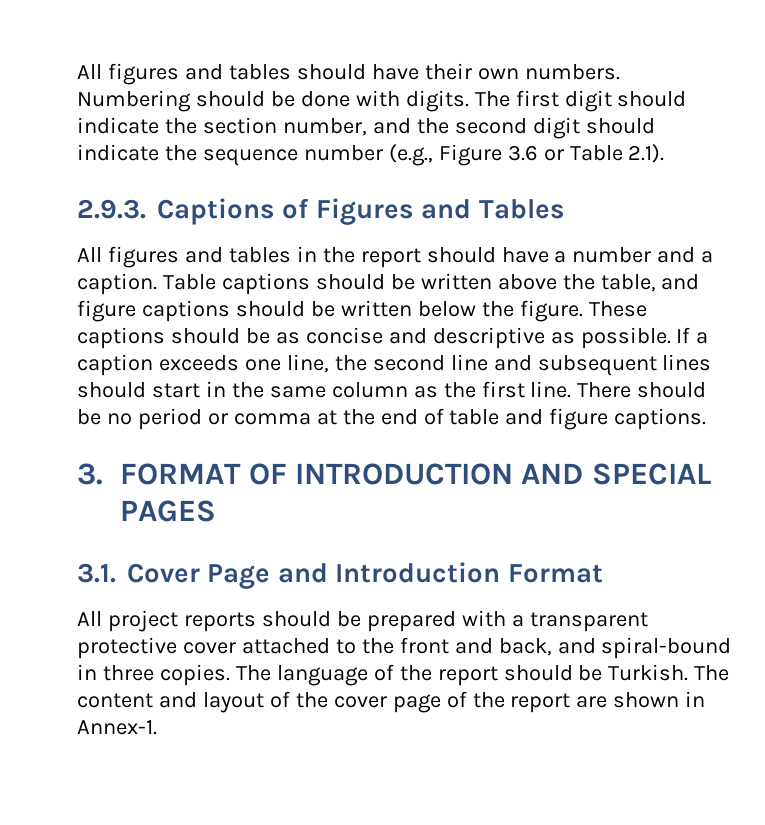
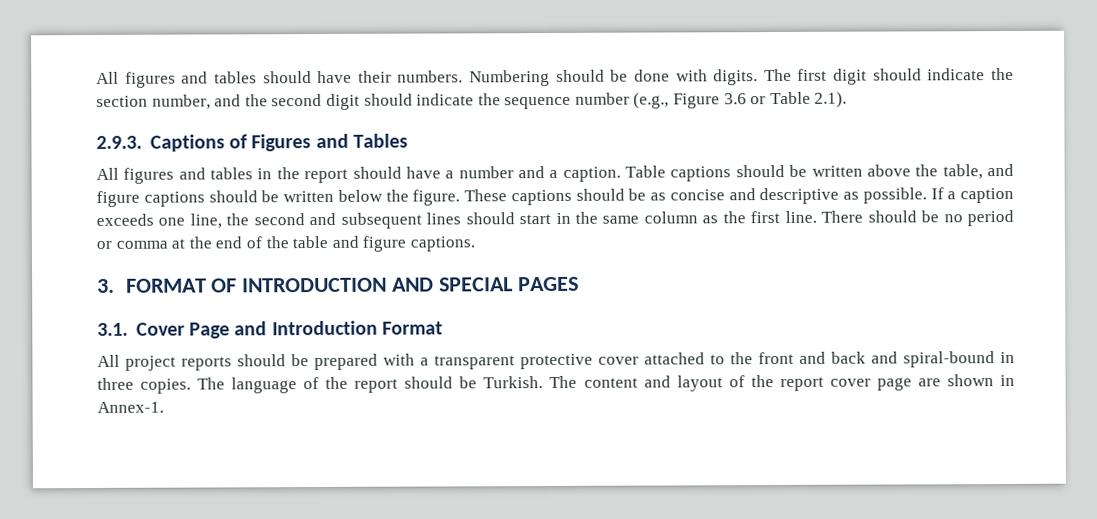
[477,68,519,80] own -> (392, 76) none
[450,354,488,371] line -> (305, 219) none
(444, 416) none -> [265,236,289,249] the
[498,638,552,656] back, -> [831,351,866,364] back
(328, 700) none -> [779,376,824,391] report
[446,691,571,713] of the report -> (912, 384) none

